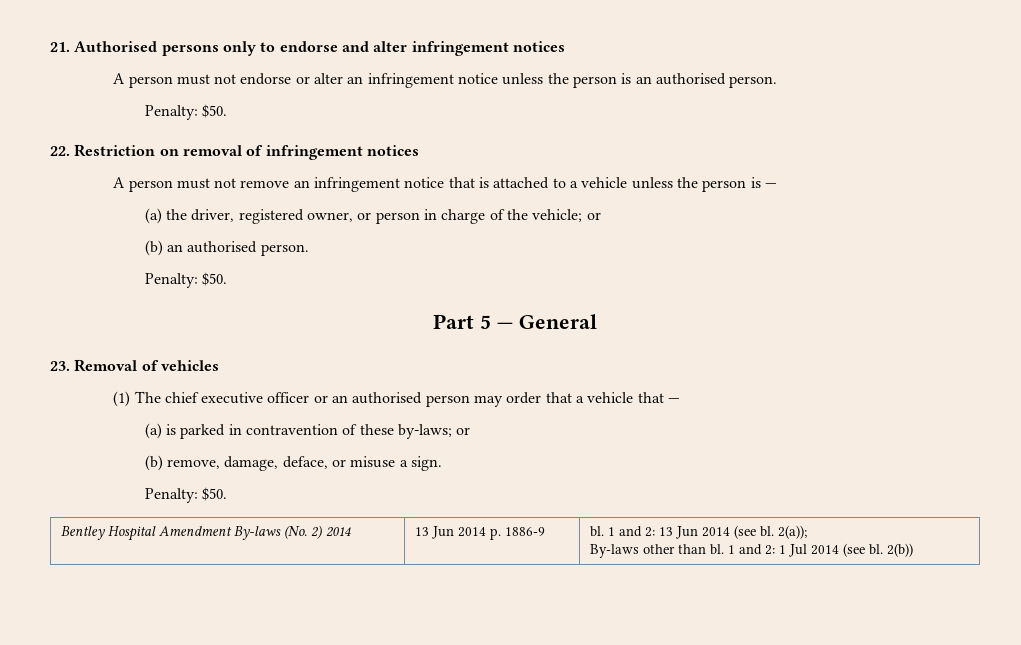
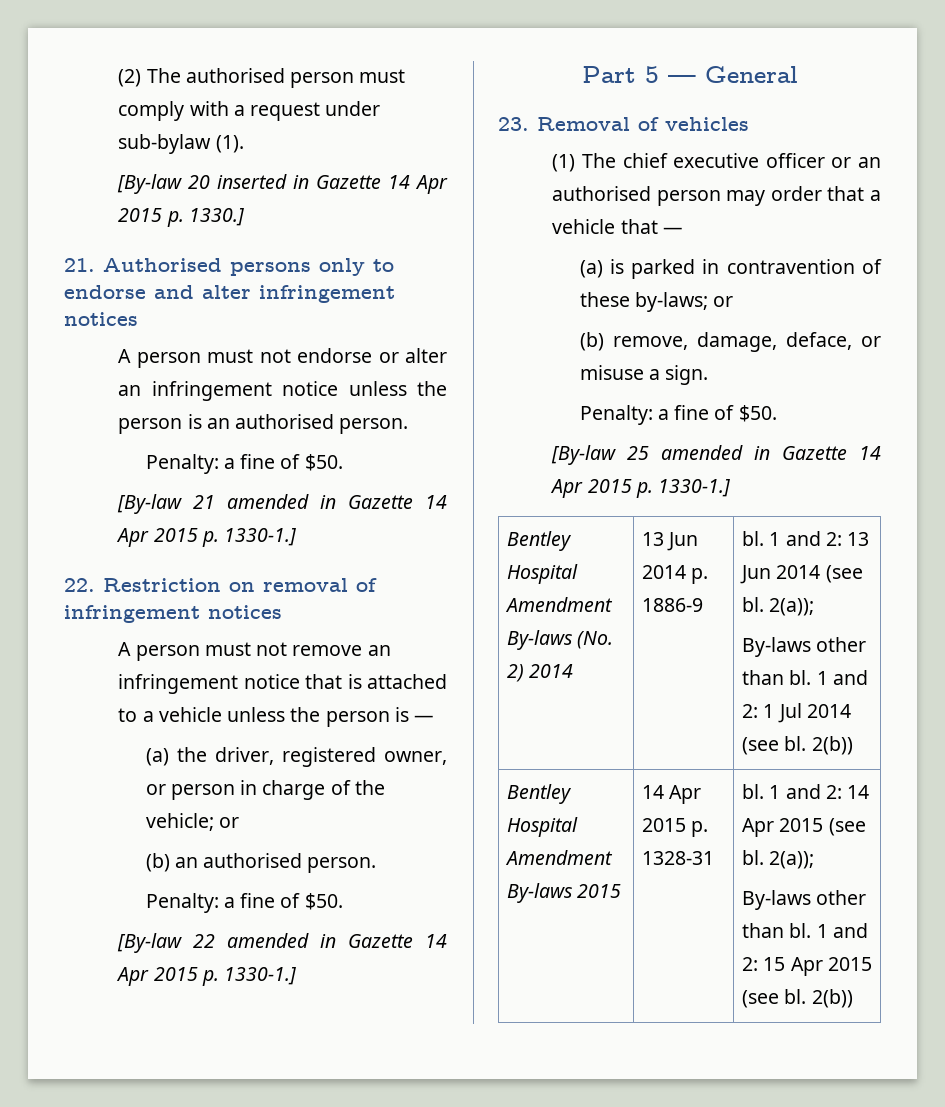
(50, 47) none -> [118,68,406,88] [118,101,381,121] [118,134,244,154] [117,174,448,194] [118,208,244,227] (2) The authorised person must comply with a request under sub-bylaw (1). // [By-law 20 inserted in Gazette 14 Apr 2015 p. 1330.] //
[202,104,228,118] $50. -> [223,454,343,471] [117,494,448,514] [116,528,297,547] a fine of $50. // [By-law 21 amended in Gazette 14 Apr 2015 p. 1330-1.]
[202,272,228,286] $50. -> [223,893,343,910] [117,933,448,953] [116,967,297,986] a fine of $50. // [By-law 22 amended in Gazette 14 Apr 2015 p. 1330-1.]
[202,487,228,501] $50. -> [657,405,777,422] [551,445,881,465] [550,479,731,498] a fine of $50. // [By-law 25 amended in Gazette 14 Apr 2015 p. 1330-1.]
(914, 550) none -> [507,784,573,804] [507,817,579,837] [505,850,614,865] [507,883,622,903] [642,785,702,804] [642,818,709,837] [642,851,715,865] [742,784,870,799] [742,818,866,837] [742,850,815,869] [742,890,867,910] [742,923,868,938] [742,957,872,976] [742,989,853,1008] // Bentley Hospital Amendment By-laws 2015 | 14 Apr 2015 p. 1328-31 | bl. 1 and 2: 14 Apr 2015 (see bl. 2(a)); // By-laws other than bl. 1 and 2: 15 Apr 2015 (see bl. 2(b))

